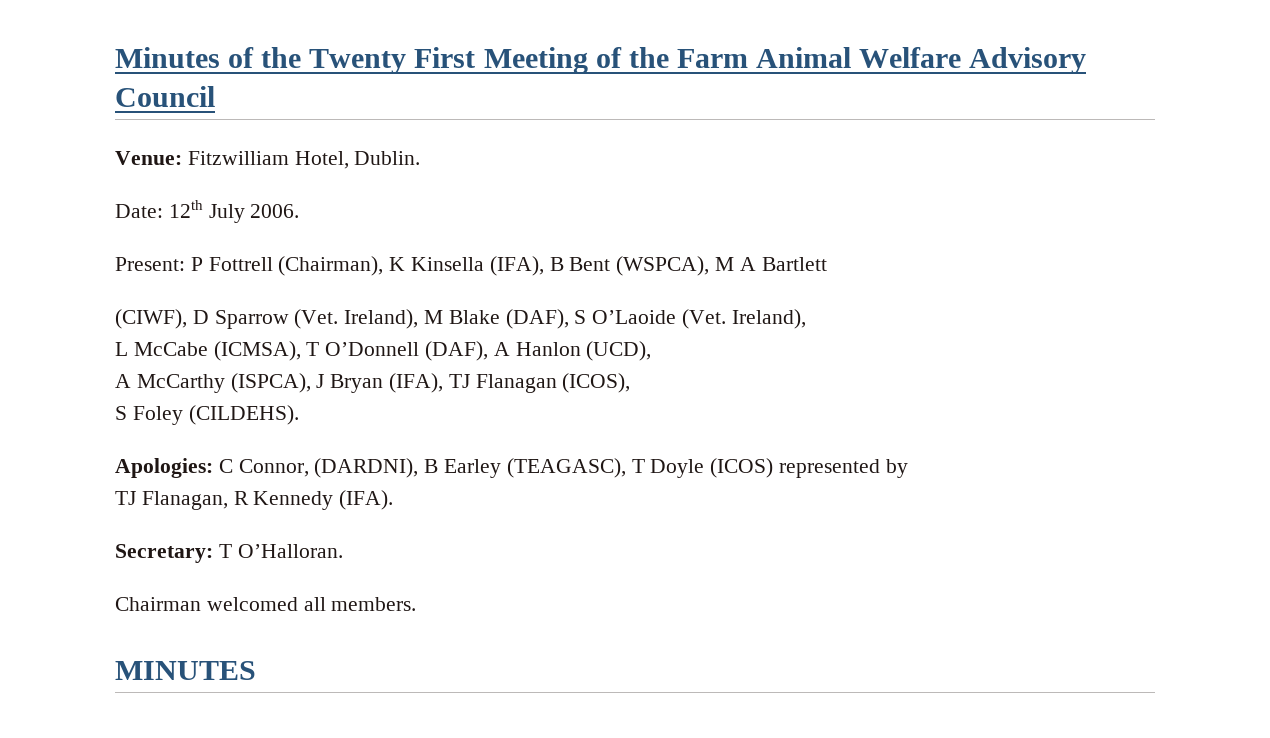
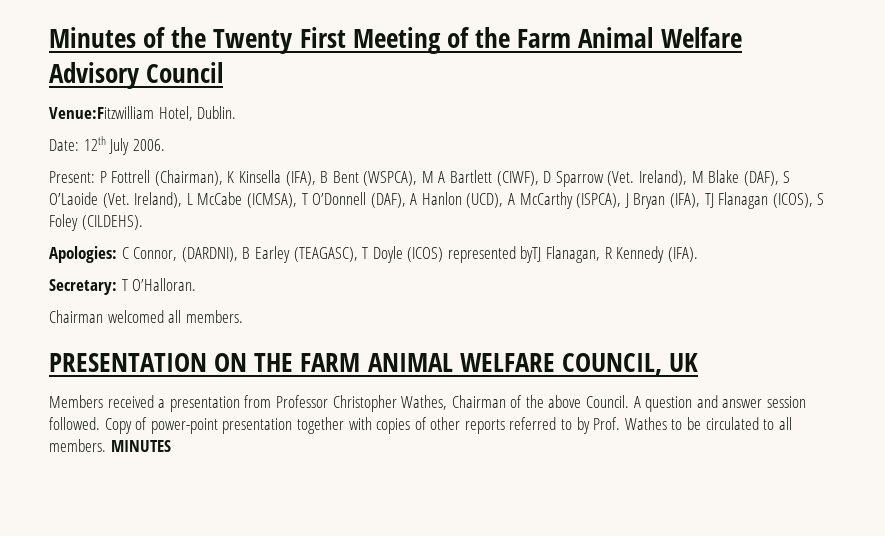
[115,151,289,165] Venue: Fitzwilliam -> [49,106,154,119] Venue:Fitzwilliam
(827, 264) // -> (493, 176) none
(806, 319) // -> (183, 200) none
(652, 351) // -> (504, 200) none
(631, 383) // -> (813, 200) none
[885,459,908,478] [115,491,136,505] by // TJ -> [520,246,542,263] byTJ
(417, 604) none -> [49,353,699,376] [49,395,807,412] [49,417,792,434] [49,439,106,452] PRESENTATION ON THE FARM ANIMAL WELFARE COUNCIL, UK // Members received a presentation from Professor Christopher Wathes, Chairman of the above Council. A question and answer session followed. Copy of power-point presentation together with copies of other reports referred to by Prof. Wathes to be circulated to all members.

